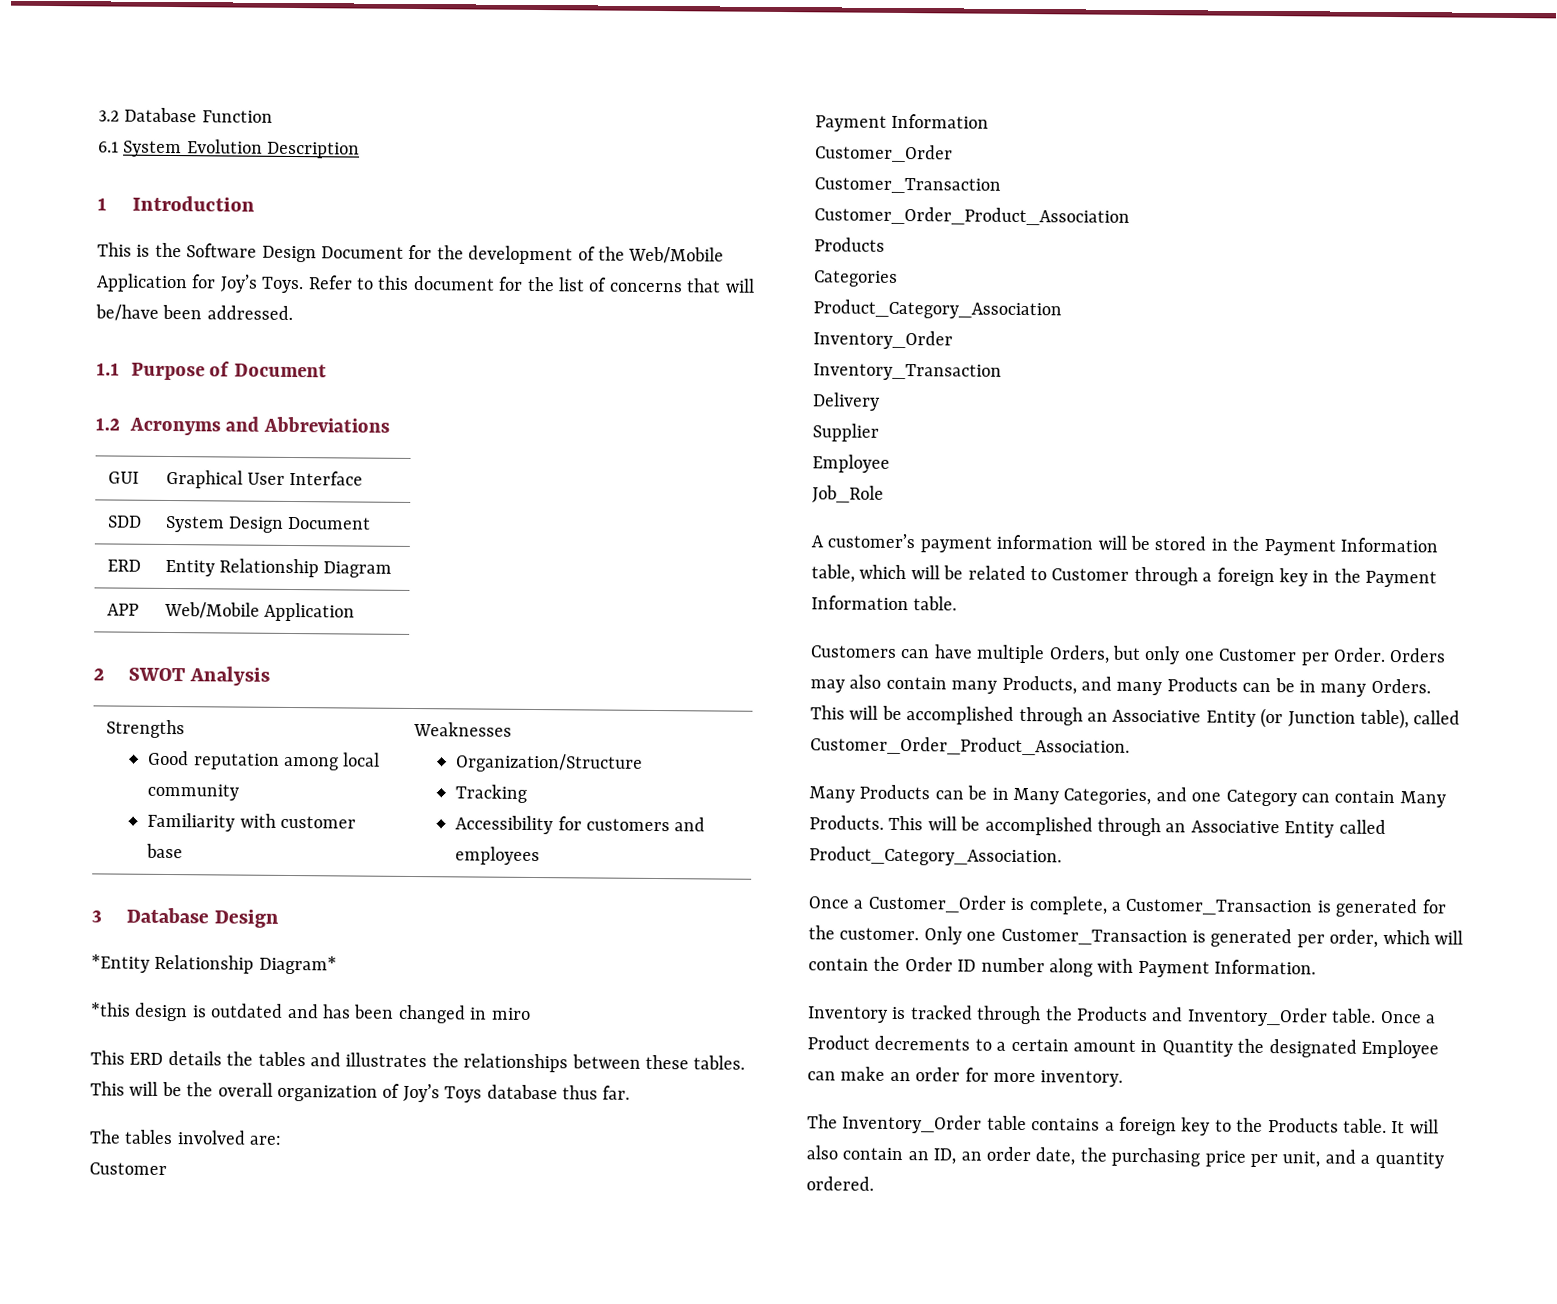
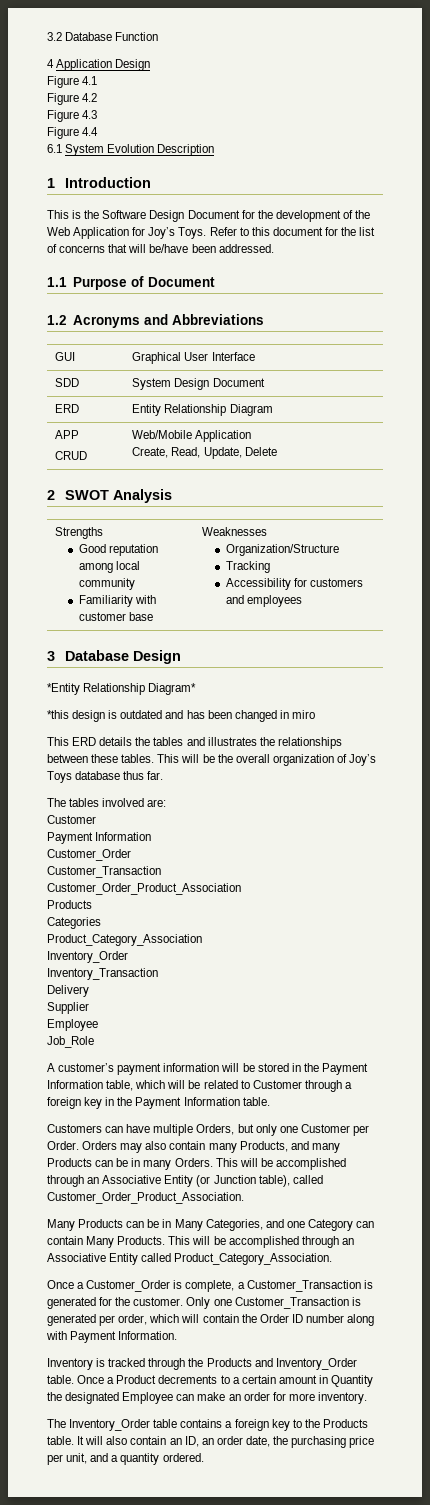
(273, 116) none -> [47,59,151,71] [47,76,98,88] [47,93,98,105] [47,110,98,122] [47,127,99,139] // 4 Application Design // Figure 4.1 // Figure 4.2 // Figure 4.3 // Figure 4.4
[628,246,725,264] Web/Mobile -> [47,227,70,236] Web
[163,601,355,622] | Web/Mobile Application -> [55,451,88,460] [132,430,252,442] [132,447,277,459] // CRUD | Web/Mobile Application // Create, Read, Update, Delete

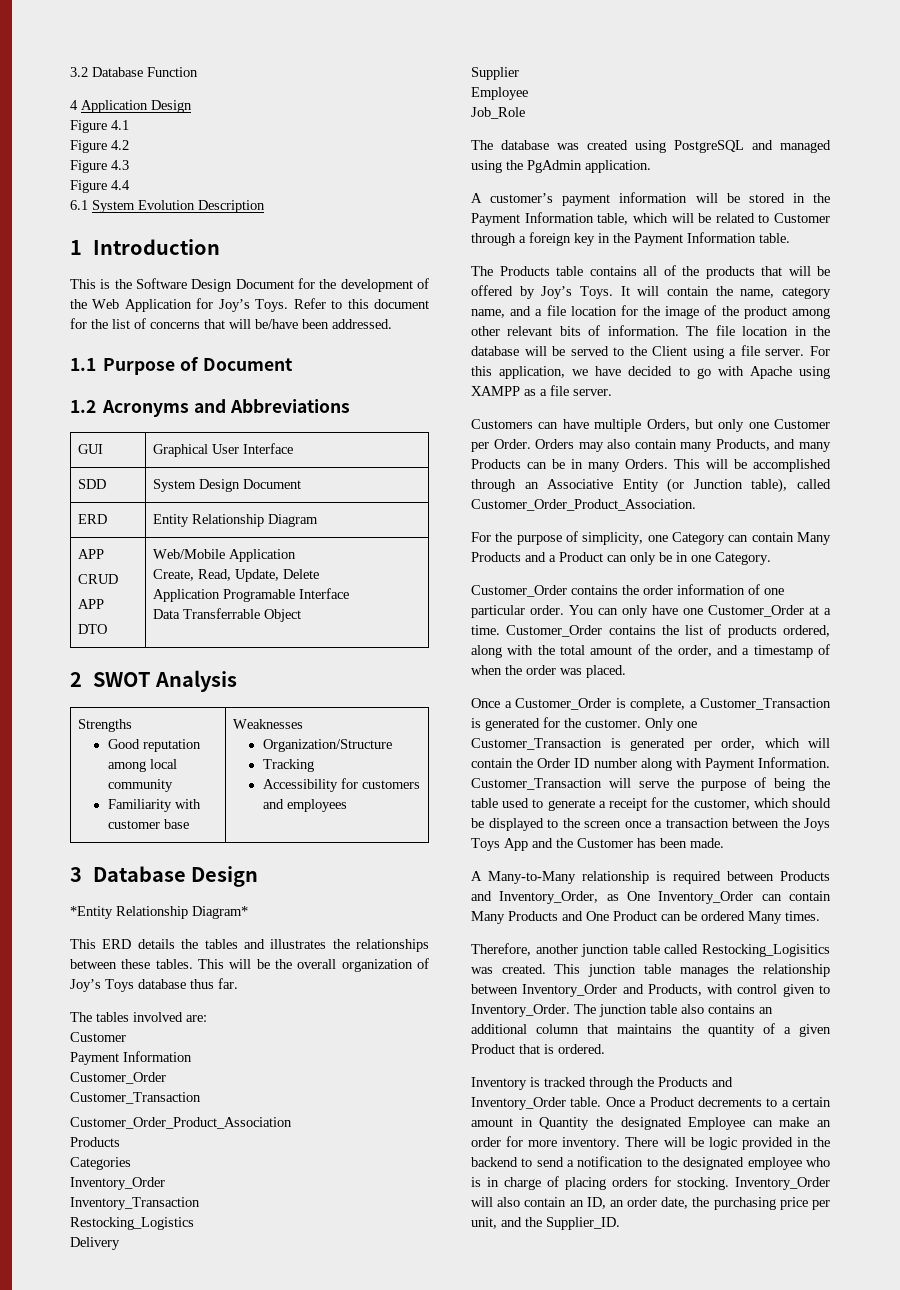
(88, 455) none -> [78,599,105,609] [78,624,108,634] // APP // DTO
(277, 451) none -> [153,588,350,602] [153,608,302,622] // Application Programable Interface // Data Transferrable Object
[47,710,315,722] // *this design is outdated and has been changed in miro -> (248, 912) none
[47,934,202,946] // Product_Category_Association -> (131, 1163) none
(158, 974) none -> [70,1217,194,1230] // Restocking_Logistics
(94, 1042) none -> [471,140,831,153] [471,160,651,173] // The database was created using PostgreSQL and managed using the PgAdmin application.
(270, 1101) none -> [471,265,830,279] [471,285,831,299] [471,305,830,319] [471,325,830,336] [471,345,830,359] [471,366,830,379] [471,385,612,396] // The Products table contains all of the products that will be offered by Joy’s Toys. It will contain the name, category name, and a file location for the image of the product among other relevant bits of information. The file location in the database will be served to the Client using a file server. For this application, we have decided to go with Apache using XAMPP as a file server.
[47,1219,284,1231] Many Products can be in Many Categories, and -> [471,531,644,545] For the purpose of simplicity,
[117,1236,354,1248] [47,1253,333,1265] Products. This will be accomplished through an Associative Entity called Product_Category_Association. -> [471,552,771,565] [471,584,784,597] [471,605,831,618] [471,624,830,638] [471,644,830,658] [471,665,626,678] Products and a Product can only be in one Category. // Customer_Order contains the order information of one particular order. You can only have one Customer_Order at a time. Customer_Order contains the list of products ordered, along with the total amount of the order, and a timestamp of when the order was placed.
(178, 1335) none -> [471,777,830,791] [471,797,831,811] [471,818,830,831] [471,838,724,851] [471,871,830,884] [471,891,831,904] [471,911,820,924] [471,943,830,957] [471,964,830,977] [471,984,830,997] [471,1004,773,1017] [471,1023,831,1037] [471,1044,605,1054] Customer_Transaction will serve the purpose of being the table used to generate a receipt for the customer, which should be displayed to the screen once a transaction between the Joys Toys App and the Customer has been made. // A Many-to-Many relationship is required between Products and Inventory_Order, as One Inventory_Order can contain Many Products and One Product can be ordered Many times. // Therefore, another junction table called Restocking_Logisitics was created. This junction table manages the relationship between Inventory_Order and Products, with control given to Inventory_Order. The junction table also contains an additional column that maintains the quantity of a given Product that is ordered.
[47,1419,368,1431] [47,1436,85,1445] // The Inventory_Order table contains a foreign key to the Products table. It -> [625,1137,830,1150] [471,1156,830,1170] [471,1176,830,1190] There will be logic provided in the backend to send a notification to the designated employee who is in charge of placing orders for stocking. Inventory_Order
[111,1453,204,1465] a quantity ordered. -> [525,1217,620,1230] the Supplier_ID.

